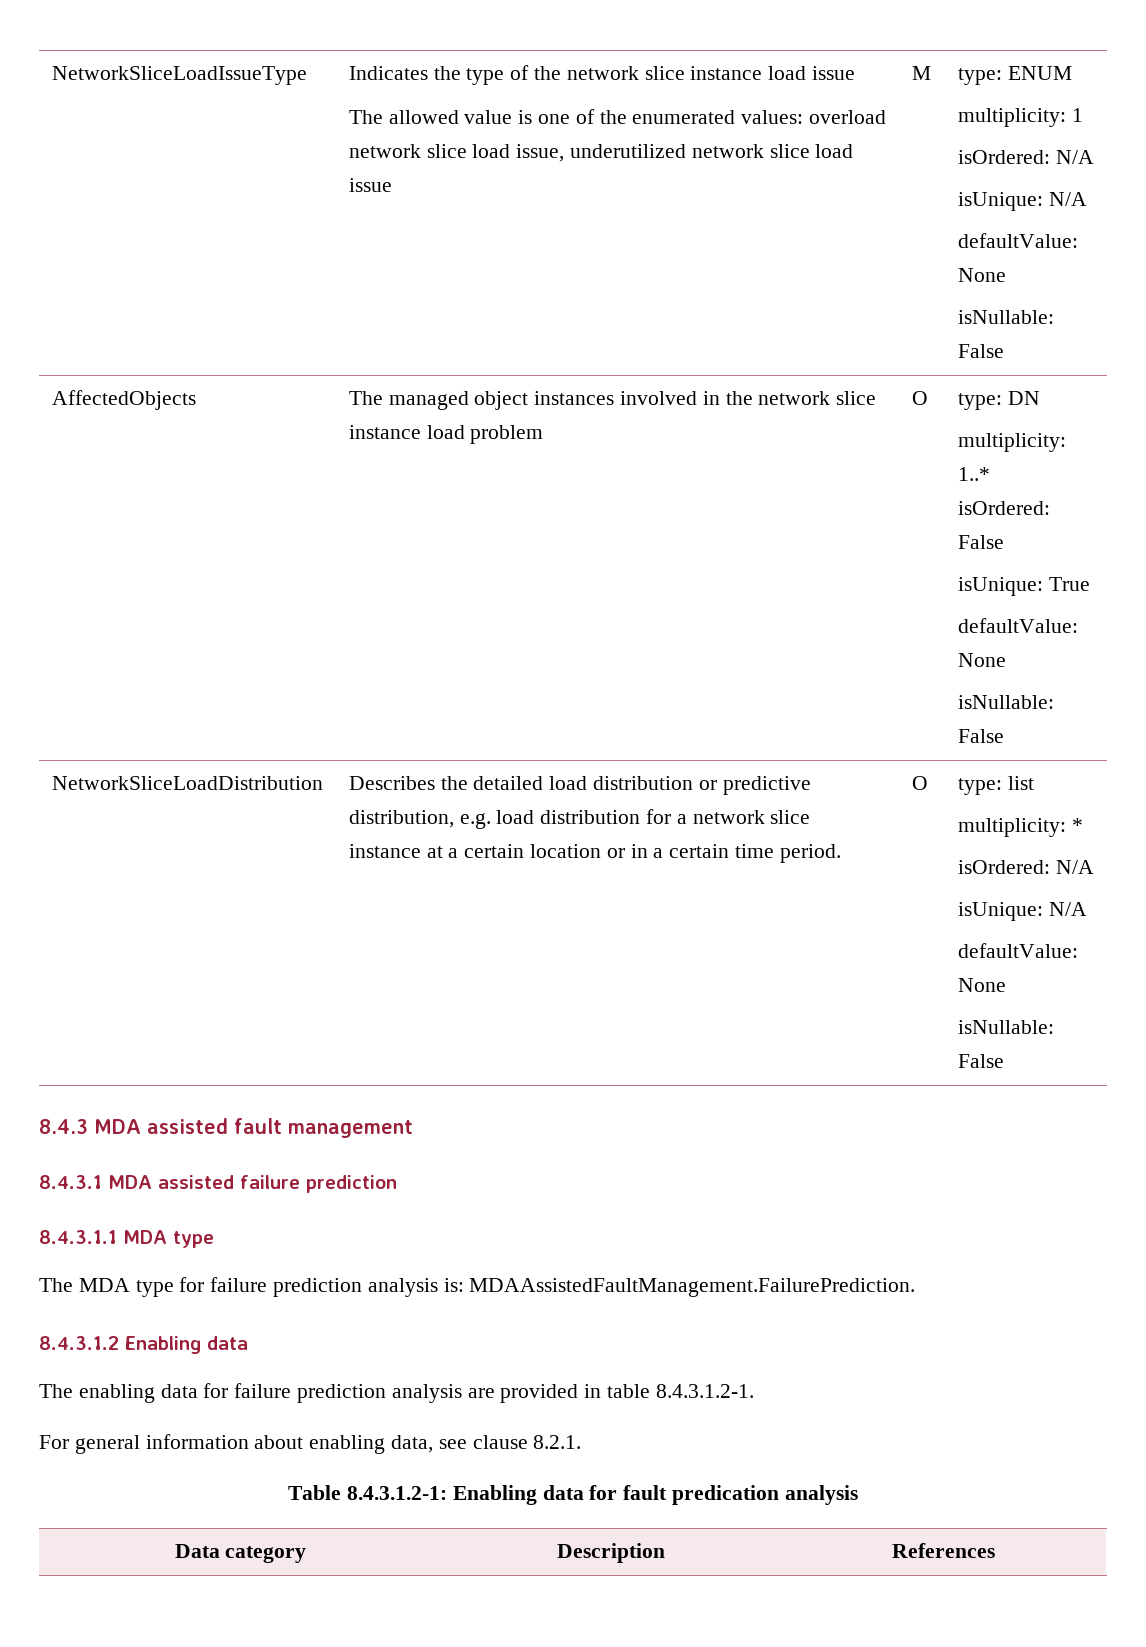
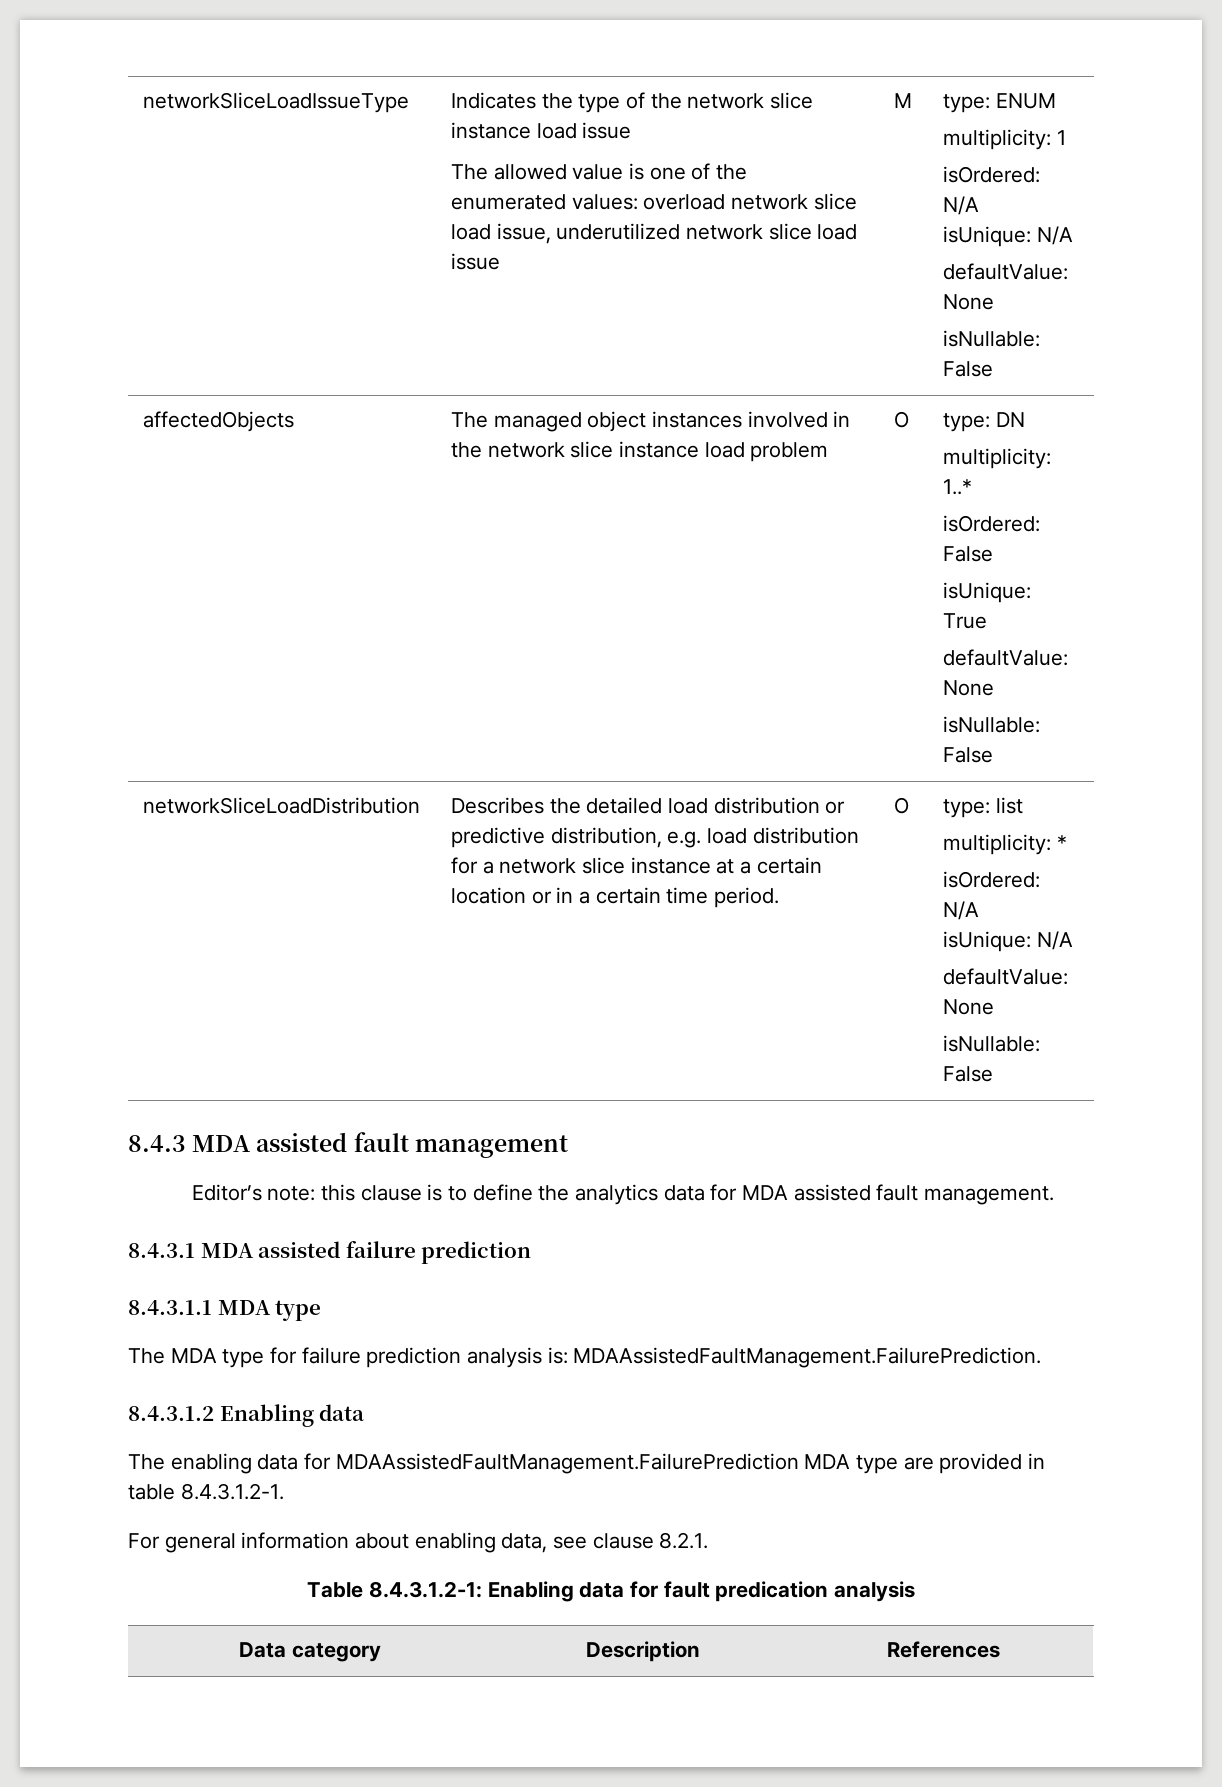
[51,66,307,85] NetworkSliceLoadIssueType -> [143,92,410,113] networkSliceLoadIssueType
[51,390,196,410] AffectedObjects -> [143,411,295,432] affectedObjects
[51,776,323,790] NetworkSliceLoadDistribution -> [143,797,421,814] networkSliceLoadDistribution
(413, 1129) none -> [191,1184,1055,1205] // Editor’s note: this clause is to define the analytics data for MDA assisted fault management.
[234,1383,462,1403] failure prediction analysis -> [335,1453,899,1474] MDAAssistedFaultManagement.FailurePrediction MDA type

